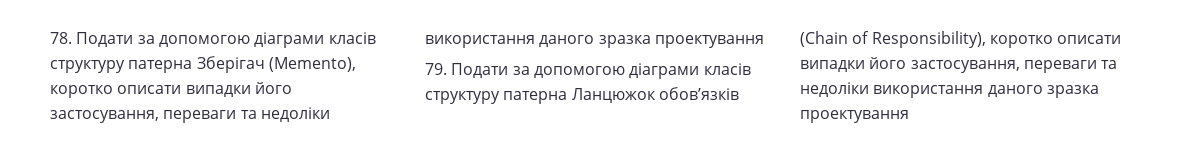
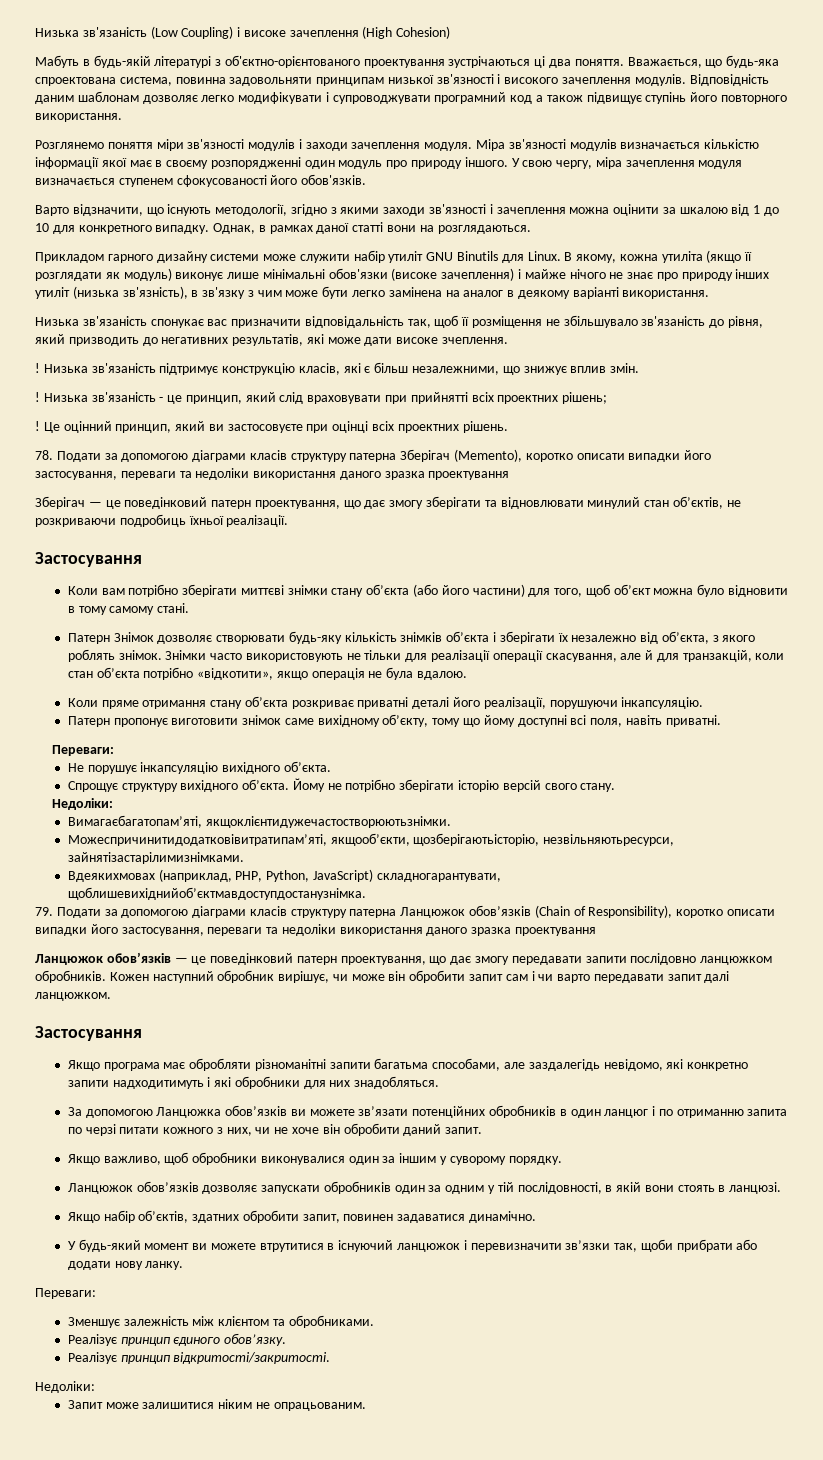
(50, 38) none -> [35,26,451,39] [35,55,780,68] [35,74,769,86] [35,91,787,104] [35,113,122,122] [35,139,760,151] [35,157,743,169] [35,174,367,187] [35,204,780,216] [35,222,531,234] [35,250,753,263] [35,268,770,281] [35,286,710,299] [35,315,763,328] [35,334,509,346] [35,362,640,375] [35,392,608,404] [35,421,508,433] Низька зв'язаність (Low Coupling) і високе зачеплення (High Cohesion) // Мабуть в будь-якій літературі з об'єктно-орієнтованого проектування зустрічаються ці два поняття. Вважається, що будь-яка спроектована система, повинна задовольняти принципам низької зв'язності і високого зачеплення модулів. Відповідність даним шаблонам дозволяє легко модифікувати і супроводжувати програмний код а також підвищує ступінь його повторного використання. // Розглянемо поняття міри зв'язності модулів і заходи зачеплення модуля. Міра зв'язності модулів визначається кількістю інформації якої має в своєму розпорядженні один модуль про природу іншого. У свою чергу, міра зачеплення модуля визначається ступенем сфокусованості його обов'язків. // Варто відзначити, що існують методології, згідно з якими заходи зв'язності і зачеплення можна оцінити за шкалою від 1 до 10 для конкретного випадку. Однак, в рамках даної статті вони на розглядаються. // Прикладом гарного дизайну системи може служити набір утиліт GNU Binutils для Linux. В якому, кожна утиліта (якщо її розглядати як модуль) виконує лише мінімальні обов'язки (високе зачеплення) і майже нічого не знає про природу інших утиліт (низька зв'язність), в зв'язку з чим може бути легко замінена на аналог в деякому варіанті використання. // Низька зв'язаність спонукає вас призначити відповідальність так, щоб її розміщення не збільшувало зв'язаність до рівня, який призводить до негативних результатів, які може дати високе зчеплення. // ! Низька зв'язаність підтримує конструкцію класів, які є більш незалежними, що знижує вплив змін. // ! Низька зв'язаність - це принцип, який слід враховувати при прийнятті всіх проектних рішень; // ! Це оцінний принцип, який ви застосовуєте при оцінці всіх проектних рішень. //
(764, 41) none -> [35,496,741,509] [35,514,289,527] [35,552,142,567] [67,584,788,597] [67,603,190,615] [67,631,756,644] [67,649,785,662] [67,667,467,680] [67,696,704,709] [67,714,721,727] [52,745,115,756] [67,761,331,774] [67,778,616,792] [52,798,114,810] [67,815,451,828] [67,833,675,846] [67,852,244,864] [67,869,501,882] [67,887,366,900] // Зберігач — це поведінковий патерн проектування, що дає змогу зберігати та відновлювати минулий стан об’єктів, не розкриваючи подробиць їхньої реалізації. // Застосування // Коли вам потрібно зберігати миттєві знімки стану об’єкта (або його частини) для того, щоб об’єкт можна було відновити в тому самому стані. // Патерн Знімок дозволяє створювати будь-яку кількість знімків об’єкта і зберігати їх незалежно від об’єкта, з якого роблять знімок. Знімки часто використовують не тільки для реалізації операції скасування, але й для транзакцій, коли стан об’єкта потрібно «відкотити», якщо операція не була вдалою. // Коли пряме отримання стану об’єкта розкриває приватні деталі його реалізації, порушуючи інкапсуляцію. // Патерн пропонує виготовити знімок саме вихідному об’єкту, тому що йому доступні всі поля, навіть приватні. // Переваги: // Не порушує інкапсуляцію вихідного об’єкта. // Спрощує структуру вихідного об’єкта. Йому не потрібно зберігати історію версій свого стану. // Недоліки: // Вимагаєбагатопам’яті, якщоклієнтидужечастостворюютьзнімки. // Можеспричинитидодатковівитратипам’яті, якщооб’єкти, щозберігаютьісторію, незвільняютьресурси, зайнятізастарілимизнімками. // Вдеякихмовах (наприклад, PHP, Python, JavaScript) складногарантувати, щоблишевихіднийоб’єктмавдоступдостанузнімка.
(909, 116) none -> [35,952,773,965] [35,970,730,983] [35,992,111,1001] [35,1026,142,1041] [67,1058,749,1071] [67,1076,440,1089] [67,1105,788,1118] [67,1123,483,1136] [67,1152,562,1165] [67,1181,782,1194] [67,1210,536,1223] [67,1239,758,1252] [67,1261,184,1270] [35,1288,96,1299] [67,1315,374,1328] [67,1333,287,1346] [67,1352,331,1364] [35,1381,95,1393] [67,1399,366,1411] // Ланцюжок обов’язків — це поведінковий патерн проектування, що дає змогу передавати запити послідовно ланцюжком обробників. Кожен наступний обробник вирішує, чи може він обробити запит сам і чи варто передавати запит далі ланцюжком. // Застосування // Якщо програма має обробляти різноманітні запити багатьма способами, але заздалегідь невідомо, які конкретно запити надходитимуть і які обробники для них знадобляться. // За допомогою Ланцюжка обов’язків ви можете зв’язати потенційних обробників в один ланцюг і по отриманню запита по черзі питати кожного з них, чи не хоче він обробити даний запит. // Якщо важливо, щоб обробники виконувалися один за іншим у суворому порядку. // Ланцюжок обов’язків дозволяє запускати обробників один за одним у тій послідовності, в якій вони стоять в ланцюзі. // Якщо набір об’єктів, здатних обробити запит, повинен задаватися динамічно. // У будь-який момент ви можете втрутитися в існуючий ланцюжок і перевизначити зв’язки так, щоби прибрати або додати нову ланку. // Переваги: // Зменшує залежність між клієнтом та обробниками. // Реалізує принцип єдиного обов’язку. // Реалізує принцип відкритості/закритості. // Недоліки: // Запит може залишитися ніким не опрацьованим.

